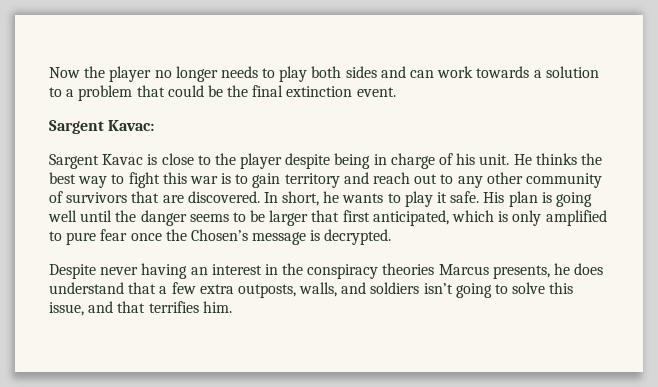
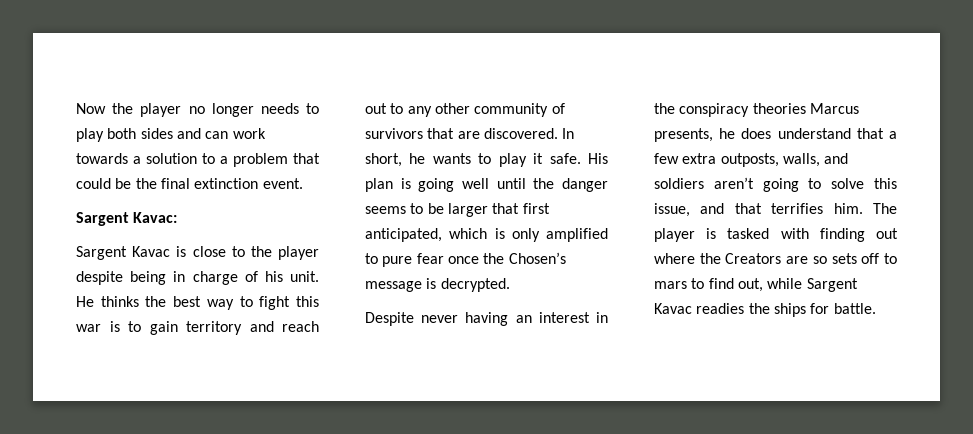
[423,283,453,294] isn’t -> [713,177,754,189] aren’t
(232, 307) none -> [873,203,897,214] [654,228,898,242] [654,253,897,264] [654,278,858,292] [654,303,876,317] The player is tasked with finding out where the Creators are so sets off to mars to find out, while Sargent Kavac readies the ships for battle.

